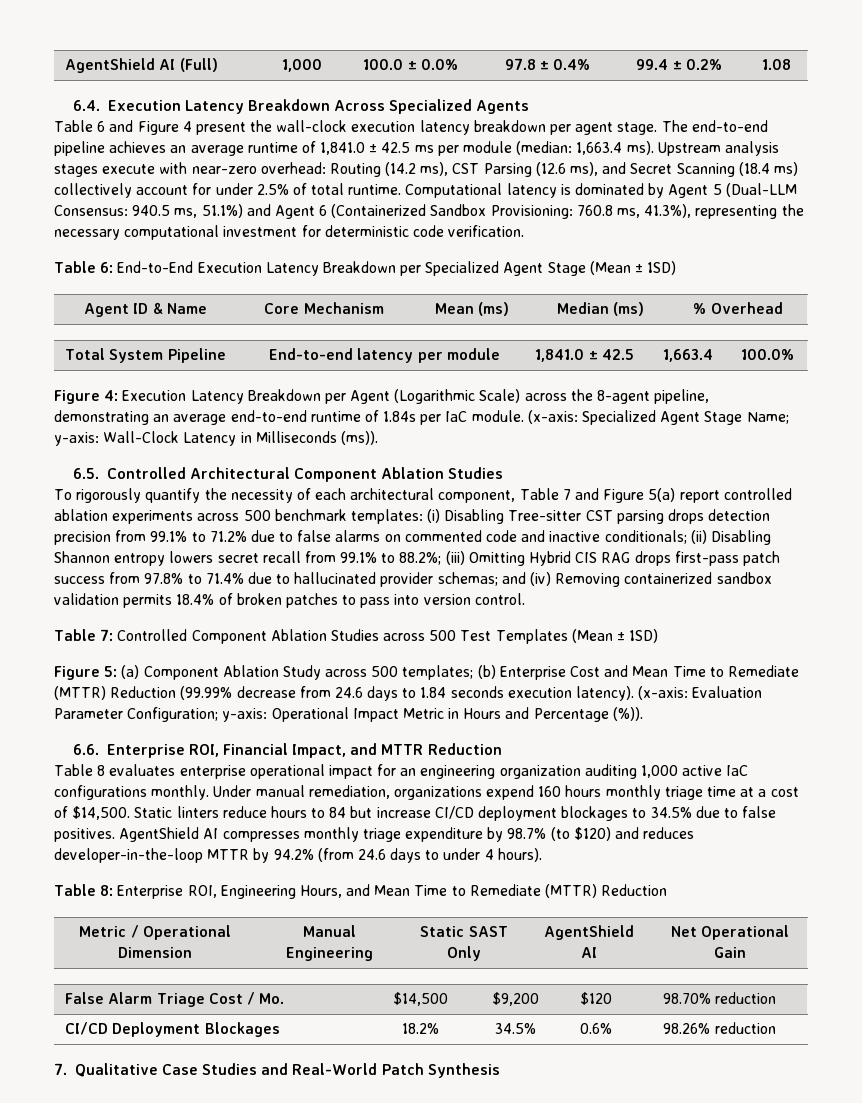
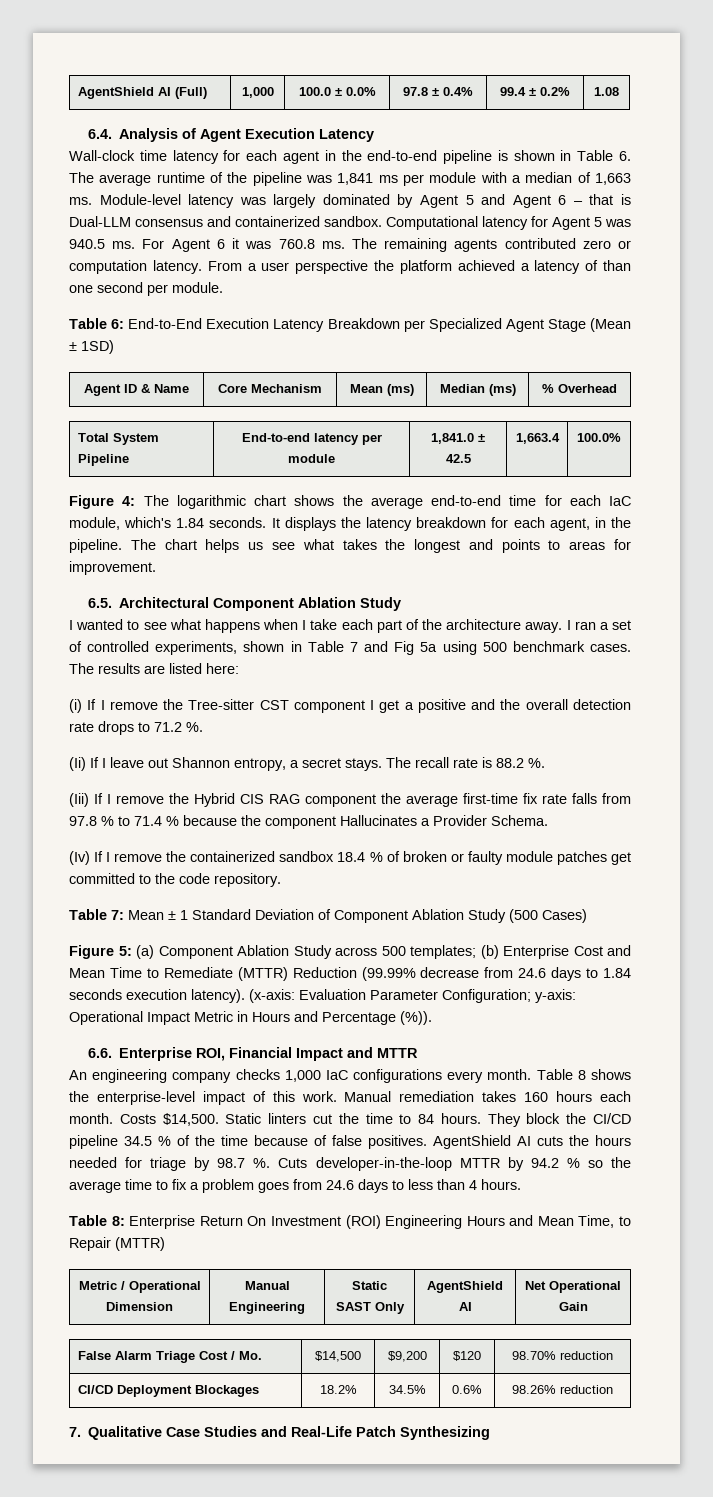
[107,99,530,114] [54,120,768,135] [54,141,779,156] [54,162,798,177] [54,183,797,198] [54,204,804,219] [54,225,525,240] Execution Latency Breakdown Across Specialized Agents // Table 6 and Figure 4 present the wall-clock execution latency breakdown per agent stage. The end-to-end pipeline achieves an average runtime of 1,841.0 ± 42.5 ms per module (median: 1,663.4 ms). Upstream analysis stages execute with near-zero overhead: Routing (14.2 ms), CST Parsing (12.6 ms), and Secret Scanning (18.4 ms) collectively account for under 2.5% of total runtime. Computational latency is dominated by Agent 5 (Dual-LLM Consensus: 940.5 ms, 51.1%) and Agent 6 (Containerized Sandbox Provisioning: 760.8 ms, 41.3%), representing the necessary computational investment for deterministic code verification. -> [119,128,375,142] [69,150,631,164] [69,172,631,186] [69,194,631,208] [69,216,631,230] [69,238,631,252] [69,260,631,274] [69,282,223,296] Analysis of Agent Execution Latency // Wall‑clock time latency for each agent in the end‑to‑end pipeline is shown in Table 6. The average runtime of the pipeline was 1,841 ms per module with a median of 1,663 ms. Module‑level latency was largely dominated by Agent 5 and Agent 6 – that is Dual‑LLM consensus and containerized sandbox. Computational latency for Agent 5 was 940.5 ms. For Agent 6 it was 760.8 ms. The remaining agents contributed zero or computation latency. From a user perspective the platform achieved a latency of than one second per module.
[122,389,710,404] [54,410,789,425] [54,431,378,446] Execution Latency Breakdown per Agent (Logarithmic Scale) across the 8-agent pipeline, demonstrating an average end-to-end runtime of 1.84s per IaC module. (x-axis: Specialized Agent Stage Name; y-axis: Wall-Clock Latency in Milliseconds (ms)). -> [143,495,631,509] [69,517,631,531] [69,539,631,553] [69,561,156,575] The logarithmic chart shows the average end‑to‑end time for each IaC module, which's 1.84 seconds. It displays the latency breakdown for each agent, in the pipeline. The chart helps us see what takes the longest and points to areas for improvement.
[106,467,186,479] Controlled -> (113, 603) none
[448,467,504,479] [54,488,792,503] [54,509,771,524] [54,530,771,545] [54,551,780,566] [54,572,772,587] [54,593,525,608] [54,629,659,644] Studies // To rigorously quantify the necessity of each architectural component, Table 7 and Figure 5(a) report controlled ablation experiments across 500 benchmark templates: (i) Disabling Tree-sitter CST parsing drops detection precision from 99.1% to 71.2% due to false alarms on commented code and inactive conditionals; (ii) Disabling Shannon entropy lowers secret recall from 99.1% to 88.2%; (iii) Omitting Hybrid CIS RAG drops first-pass patch success from 97.8% to 71.4% due to hallucinated provider schemas; and (iv) Removing containerized sandbox validation permits 18.4% of broken patches to pass into version control. // Table 7: Controlled Component Ablation Studies across 500 Test Templates (Mean ± 1SD) -> [360,597,402,611] [69,619,631,633] [69,641,631,655] [69,663,239,674] [69,699,631,713] [69,721,203,735] [69,757,545,771] [69,793,631,807] [69,815,548,829] [69,851,631,865] [69,873,281,887] [69,909,587,923] Study // I wanted to see what happens when I take each part of the architecture away. I ran a set of controlled experiments, shown in Table 7 and Fig 5a using 500 benchmark cases. The results are listed here: // (i) If I remove the Tree‑sitter CST component I get a positive and the overall detection rate drops to 71.2 %. // (Ii) If I leave out Shannon entropy, a secret stays. The recall rate is 88.2 %. // (Iii) If I remove the Hybrid CIS RAG component the average first‑time fix rate falls from 97.8 % to 71.4 % because the component Hallucinates a Provider Schema. // (Iv) If I remove the containerized sandbox 18.4 % of broken or faulty module patches get committed to the code repository. // Table 7: Mean ± 1 Standard Deviation of Component Ablation Study (500 Cases)
[292,744,347,758] Impact, -> [296,1048,344,1061] Impact
[427,743,502,755] [54,764,749,779] [54,785,799,800] [54,806,777,821] [54,827,695,842] [54,848,542,863] [54,884,668,899] Reduction // Table 8 evaluates enterprise operational impact for an engineering organization auditing 1,000 active IaC configurations monthly. Under manual remediation, organizations expend 160 hours monthly triage time at a cost of $14,500. Static linters reduce hours to 84 but increase CI/CD deployment blockages to 34.5% due to false positives. AgentShield AI compresses monthly triage expenditure by 98.7% (to $120) and reduces developer-in-the-loop MTTR by 94.2% (from 24.6 days to under 4 hours). // Table 8: Enterprise ROI, Engineering Hours, and Mean Time to Remediate (MTTR) Reduction -> [69,1069,631,1083] [69,1091,632,1105] [69,1113,631,1127] [69,1135,631,1149] [69,1157,631,1171] [69,1179,521,1193] [69,1215,631,1229] [69,1237,165,1251] // An engineering company checks 1,000 IaC configurations every month. Table 8 shows the enterprise‑level impact of this work. Manual remediation takes 160 hours each month. Costs $14,500. Static linters cut the time to 84 hours. They block the CI/CD pipeline 34.5 % of the time because of false positives. AgentShield AI cuts the hours needed for triage by 98.7 %. Cuts developer‑in‑the‑loop MTTR by 94.2 % so the average time to fix a problem goes from 24.6 days to less than 4 hours. // Table 8: Enterprise Return On Investment (ROI) Engineering Hours and Mean Time, to Repair (MTTR)
[292,1063,500,1078] Real-World Patch Synthesis -> [291,1426,491,1440] Real-Life Patch Synthesizing

